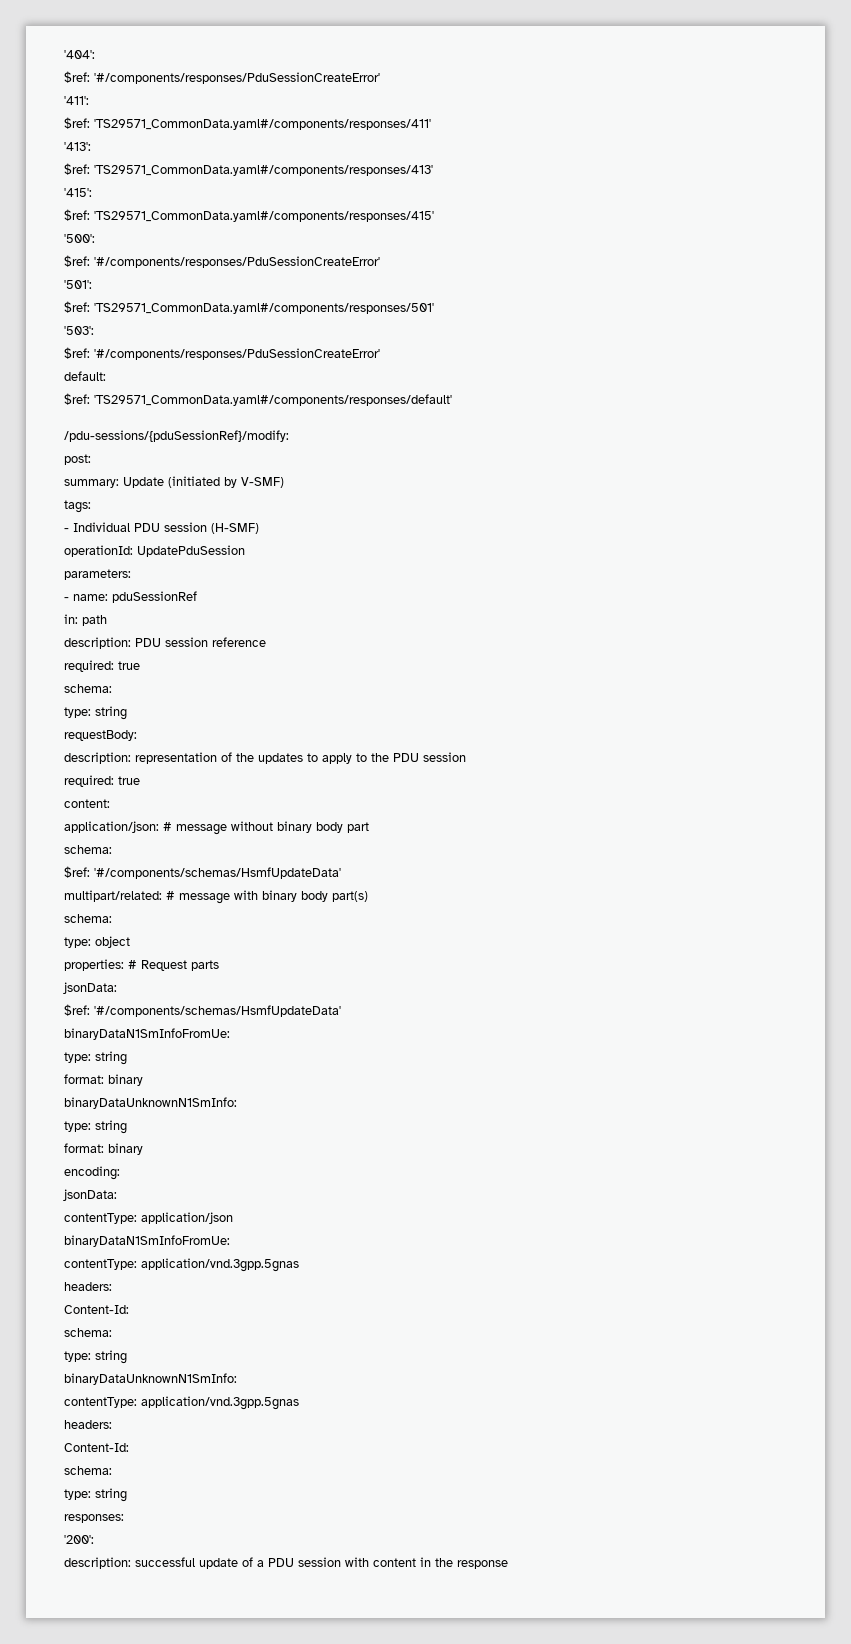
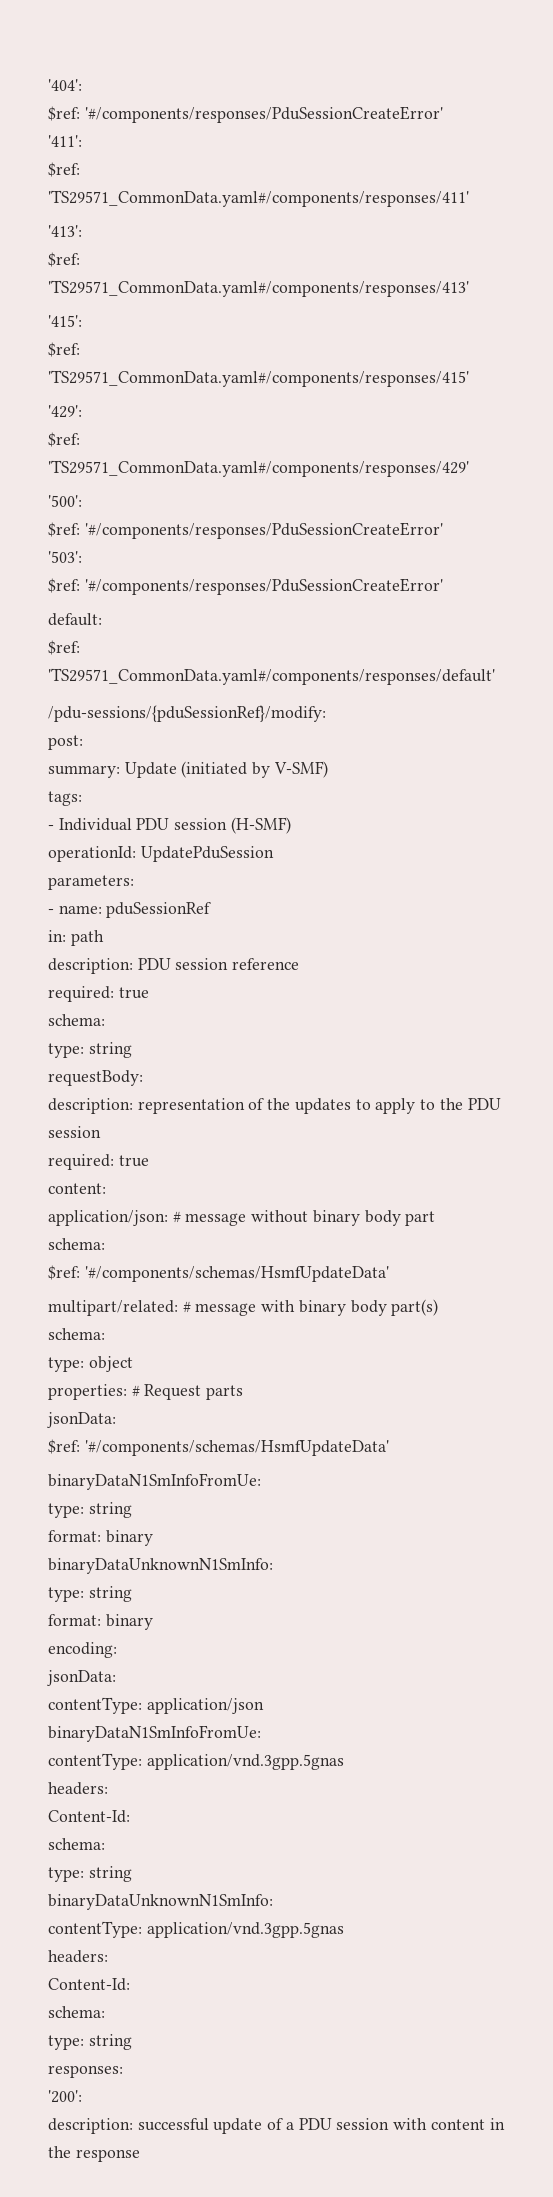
(434, 216) none -> [48,405,82,418] [48,432,80,447] [48,460,469,477] // '429': // $ref: 'TS29571_CommonData.yaml#/components/responses/429'
[64,280,92,289] [64,301,434,314] // '501': // $ref: 'TS29571_CommonData.yaml#/components/responses/501' -> (443, 530) none

